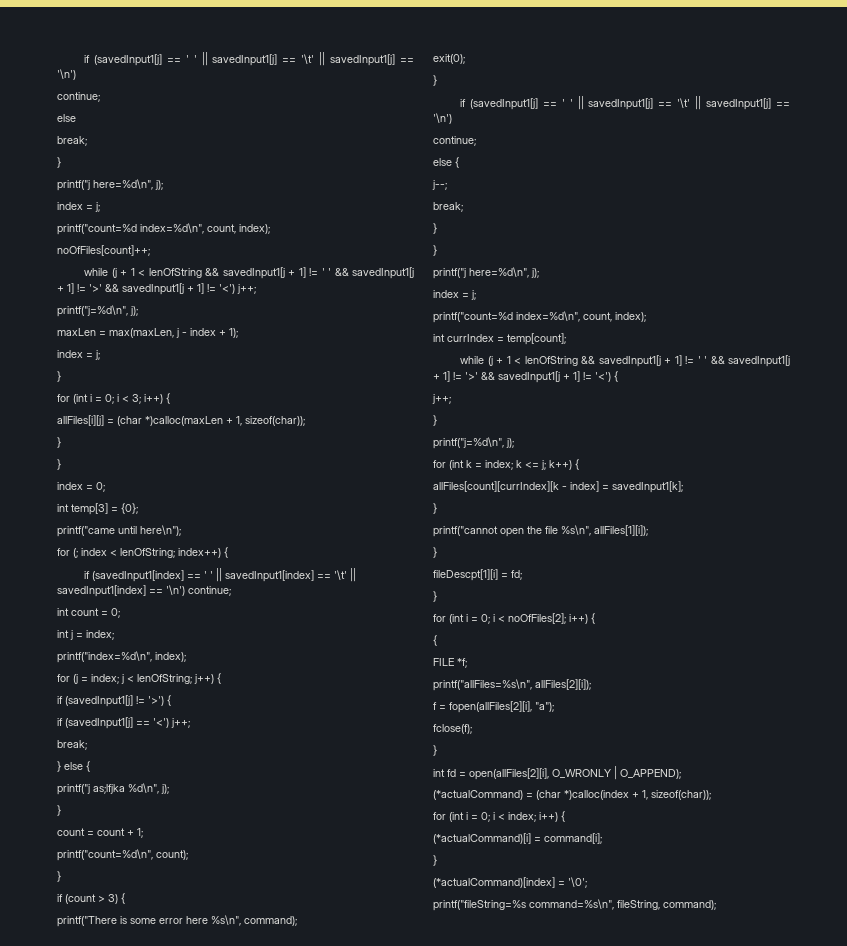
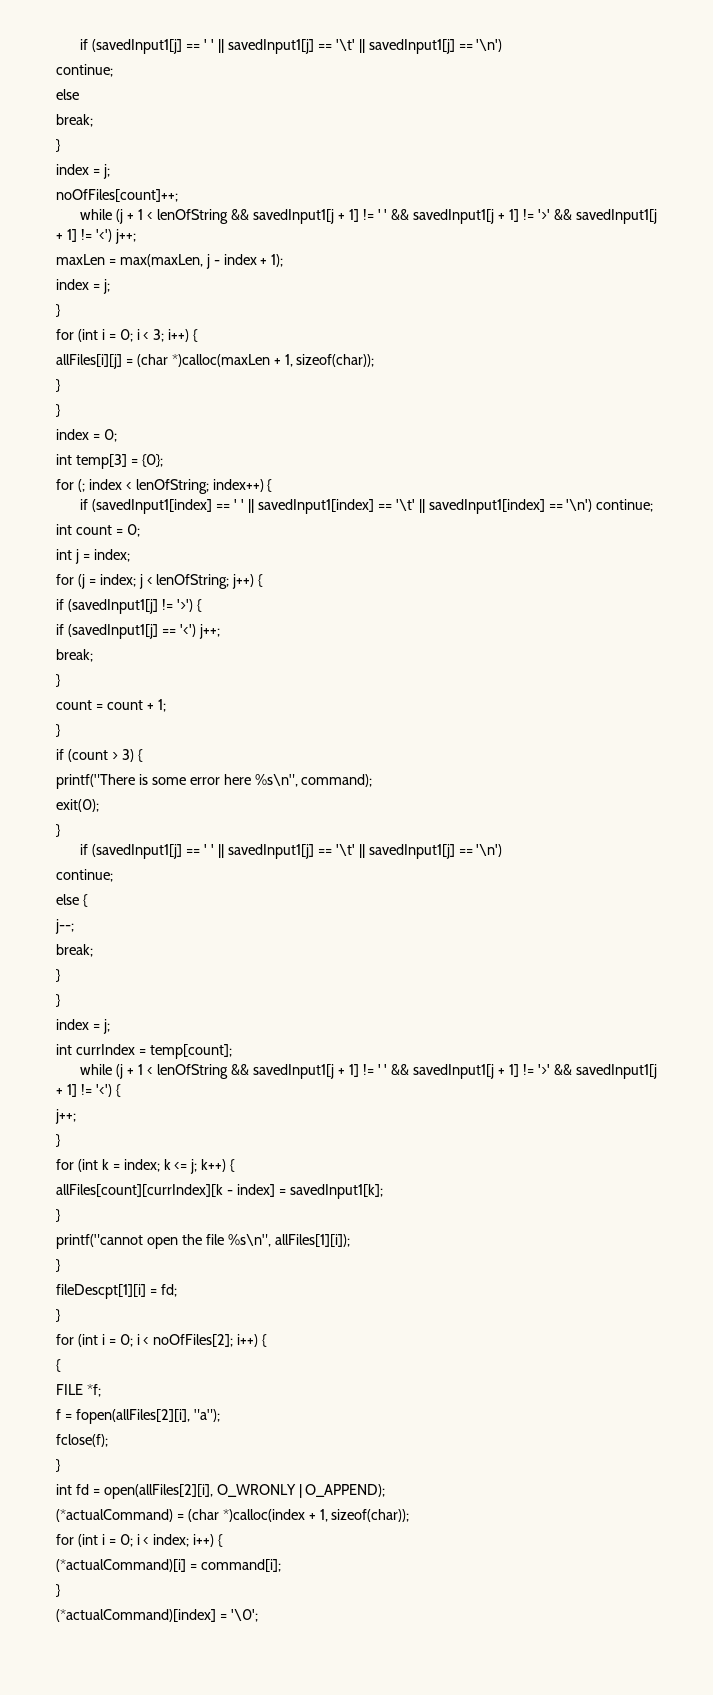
[57,179,163,191] [57,202,100,212] [57,223,270,235] // printf("j here=%d\n", j); // index = j; // printf("count=%d index=%d\n", count, index); -> [56,164,110,179] // index = j;
[57,305,138,317] // printf("j=%d\n", j); -> (136, 236) none
[57,525,181,537] // printf("came until here\n"); -> (163, 460) none
[57,651,186,663] // printf("index=%d\n", index); -> (130, 555) none
[57,761,90,772] [57,783,169,795] // } else { // printf("j as;lfjka %d\n", j); -> (93, 655) none
[57,849,188,861] // printf("count=%d\n", count); -> (166, 705) none
[433,267,539,279] [433,290,476,300] [433,311,646,323] // printf("j here=%d\n", j); // index = j; // printf("count=%d index=%d\n", count, index); -> [56,1019,110,1034] // index = j;
[433,437,514,449] // printf("j=%d\n", j); -> (61, 1140) none
[433,679,591,691] // printf("allFiles=%s\n", allFiles[2][i]); -> (101, 1390) none
[433,899,716,911] // printf("fileString=%s command=%s\n", fileString, command); -> (258, 1615) none

